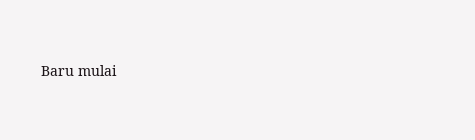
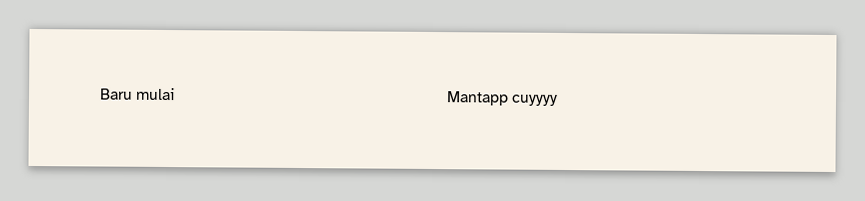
(117, 70) none -> [446,91,559,106] // Mantapp cuyyyy

